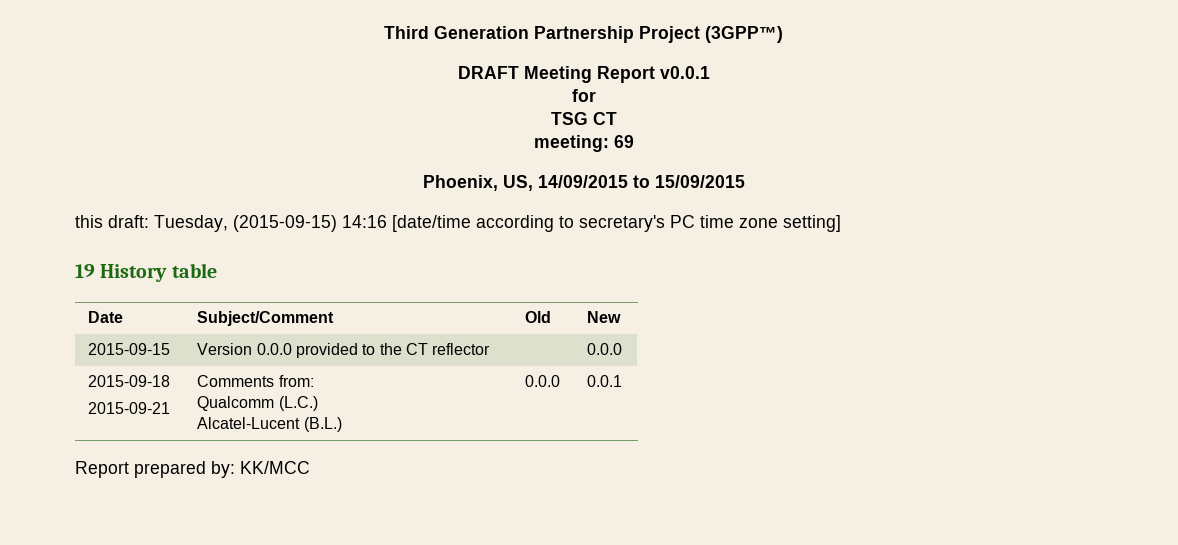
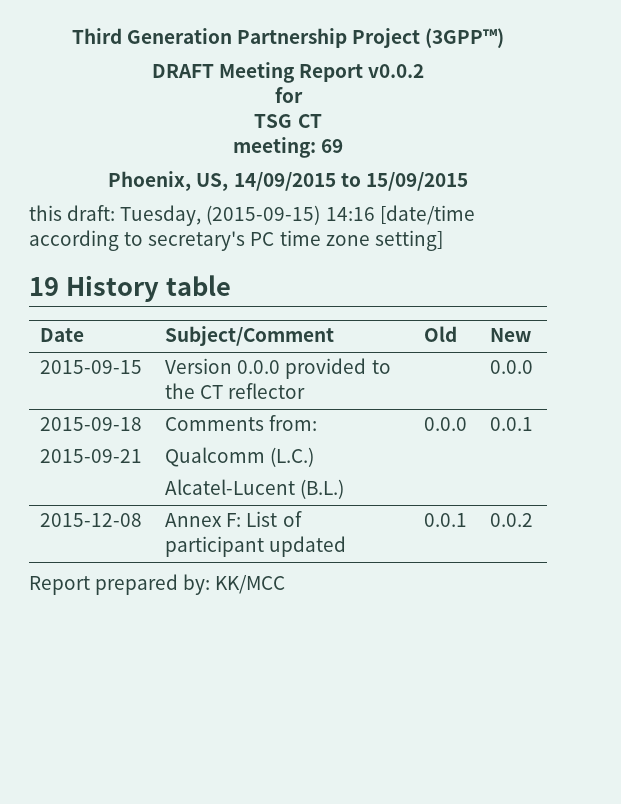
[659,66,710,79] v0.0.1 -> [368,64,425,78] v0.0.2
(623, 381) none -> [40,513,143,527] [165,511,302,527] [165,536,347,557] [424,513,468,527] [490,513,534,527] // 2015-12-08 | Annex F: List of participant updated | 0.0.1 | 0.0.2

